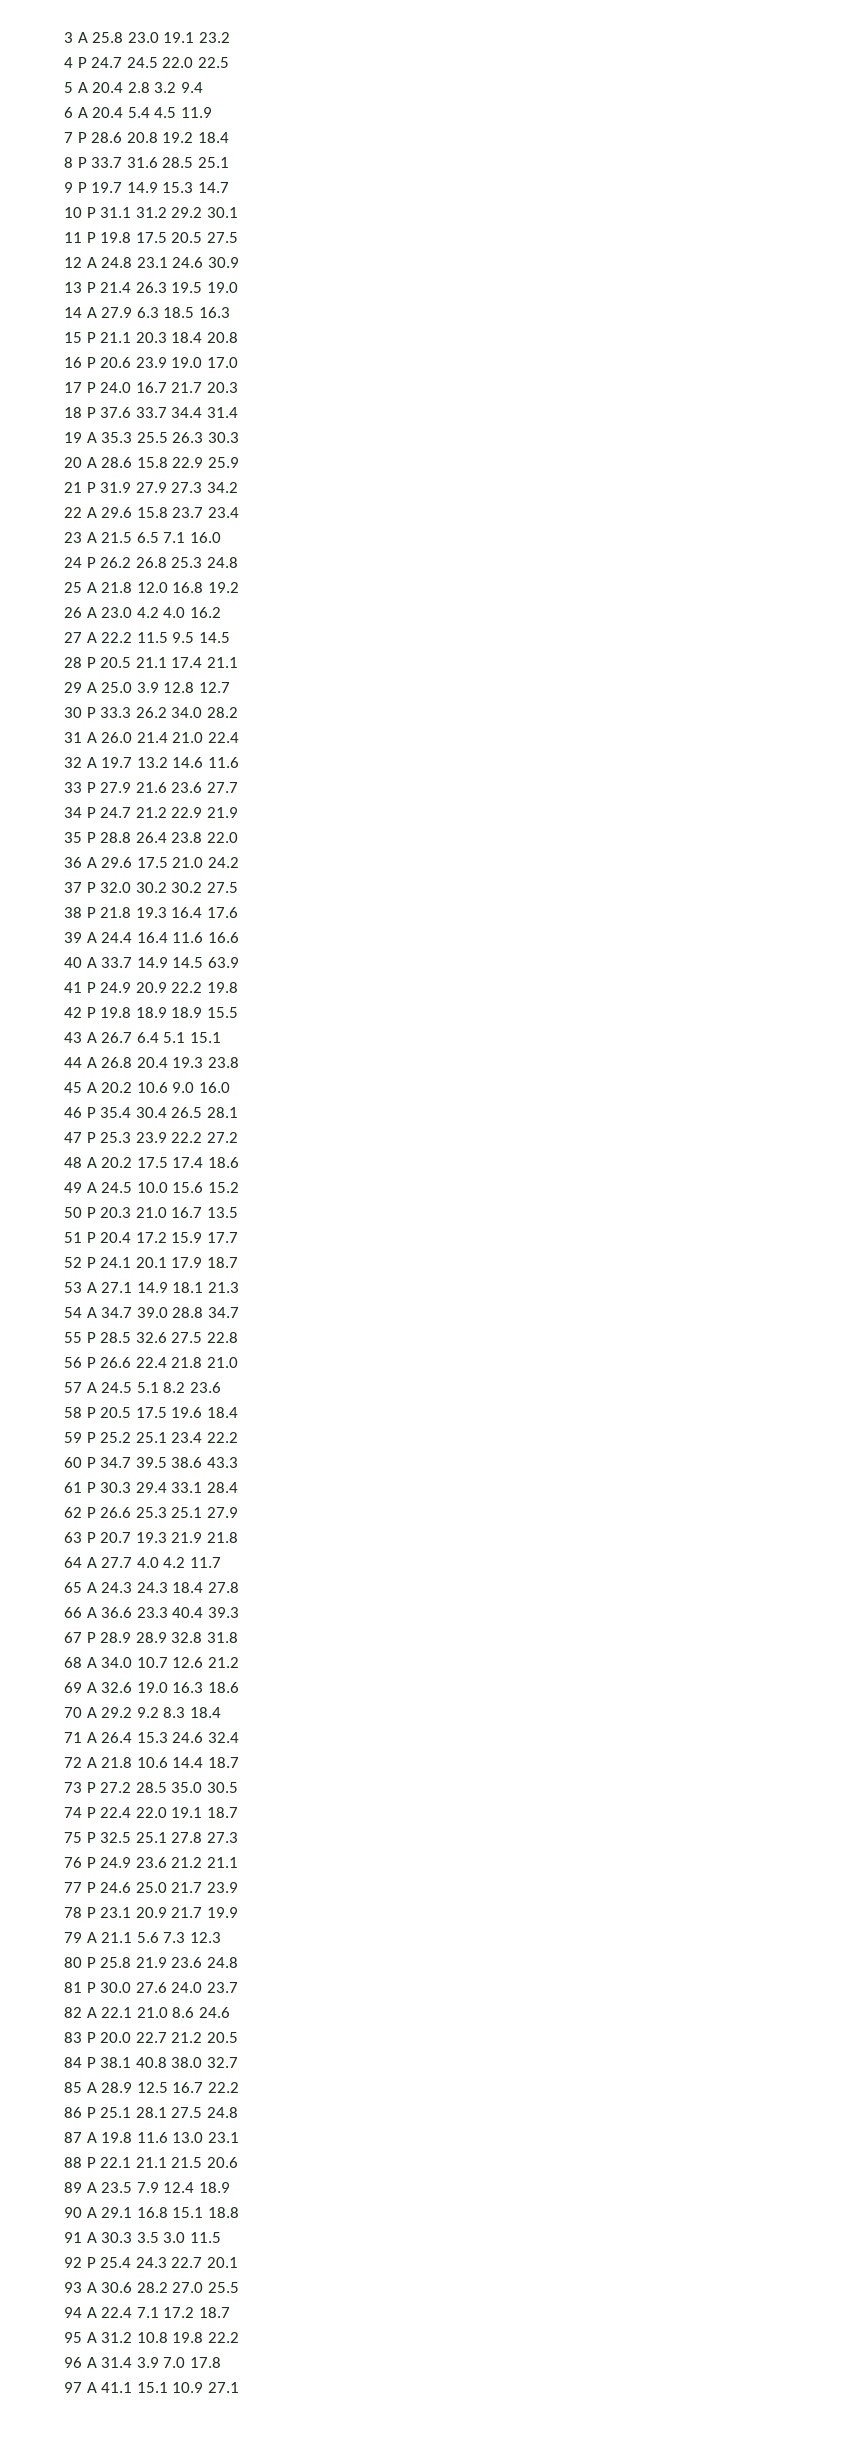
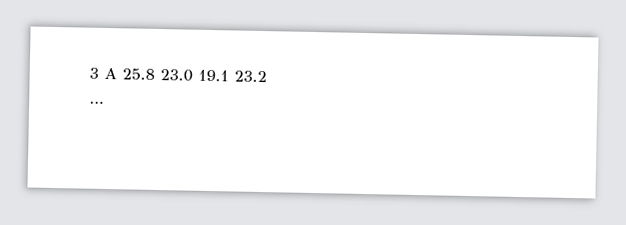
[64,57,229,68] [64,82,203,93] [64,107,212,118] [64,132,229,143] [64,157,229,168] [64,182,229,193] [64,207,238,218] [64,232,238,243] [64,257,239,268] [64,282,238,293] [64,307,230,318] [64,332,238,343] [64,357,238,368] [64,382,238,393] [64,407,238,418] [64,432,239,443] [64,457,239,468] [64,482,238,493] [64,507,239,518] [64,532,221,543] [64,557,238,568] [64,582,239,593] [64,607,221,618] [64,632,230,643] [64,657,238,668] [64,682,230,693] [64,707,238,718] [64,732,239,743] [64,757,239,768] [64,782,238,793] [64,807,238,818] [64,832,238,843] [64,857,239,868] [64,882,238,893] [64,907,238,918] [64,932,239,943] [64,957,239,968] [64,982,238,993] [64,1007,238,1018] [64,1032,221,1043] [64,1057,239,1068] [64,1082,230,1093] [64,1107,238,1118] [64,1132,238,1143] [64,1157,239,1168] [64,1182,239,1193] [64,1207,238,1218] [64,1232,238,1243] [64,1257,238,1268] [64,1282,239,1293] [64,1307,239,1318] [64,1332,238,1343] [64,1357,238,1368] [64,1382,221,1393] [64,1407,238,1418] [64,1432,238,1443] [64,1457,238,1468] [64,1482,238,1493] [64,1507,238,1518] [64,1532,238,1543] [64,1557,221,1568] [64,1582,239,1593] [64,1607,239,1618] [64,1632,238,1643] [64,1657,239,1668] [64,1682,239,1693] [64,1707,221,1718] [64,1732,239,1743] [64,1757,239,1768] [64,1782,238,1793] [64,1807,238,1818] [64,1832,238,1843] [64,1857,238,1868] [64,1882,238,1893] [64,1907,238,1918] [64,1932,221,1943] [64,1957,238,1968] [64,1982,238,1993] [64,2007,230,2018] [64,2032,238,2043] [64,2057,238,2068] [64,2082,239,2093] [64,2107,238,2118] [64,2132,239,2143] [64,2157,238,2168] [64,2182,230,2193] [64,2207,239,2218] [64,2232,221,2243] [64,2257,238,2268] [64,2282,239,2293] [64,2307,230,2318] [64,2332,239,2343] [64,2357,221,2368] [64,2382,239,2393] 4 P 24.7 24.5 22.0 22.5 // 5 A 20.4 2.8 3.2 9.4 // 6 A 20.4 5.4 4.5 11.9 // 7 P 28.6 20.8 19.2 18.4 // 8 P 33.7 31.6 28.5 25.1 // 9 P 19.7 14.9 15.3 14.7 // 10 P 31.1 31.2 29.2 30.1 // 11 P 19.8 17.5 20.5 27.5 // 12 A 24.8 23.1 24.6 30.9 // 13 P 21.4 26.3 19.5 19.0 // 14 A 27.9 6.3 18.5 16.3 // 15 P 21.1 20.3 18.4 20.8 // 16 P 20.6 23.9 19.0 17.0 // 17 P 24.0 16.7 21.7 20.3 // 18 P 37.6 33.7 34.4 31.4 // 19 A 35.3 25.5 26.3 30.3 // 20 A 28.6 15.8 22.9 25.9 // 21 P 31.9 27.9 27.3 34.2 // 22 A 29.6 15.8 23.7 23.4 // 23 A 21.5 6.5 7.1 16.0 // 24 P 26.2 26.8 25.3 24.8 // 25 A 21.8 12.0 16.8 19.2 // 26 A 23.0 4.2 4.0 16.2 // 27 A 22.2 11.5 9.5 14.5 // 28 P 20.5 21.1 17.4 21.1 // 29 A 25.0 3.9 12.8 12.7 // 30 P 33.3 26.2 34.0 28.2 // 31 A 26.0 21.4 21.0 22.4 // 32 A 19.7 13.2 14.6 11.6 // 33 P 27.9 21.6 23.6 27.7 // 34 P 24.7 21.2 22.9 21.9 // 35 P 28.8 26.4 23.8 22.0 // 36 A 29.6 17.5 21.0 24.2 // 37 P 32.0 30.2 30.2 27.5 // 38 P 21.8 19.3 16.4 17.6 // 39 A 24.4 16.4 11.6 16.6 // 40 A 33.7 14.9 14.5 63.9 // 41 P 24.9 20.9 22.2 19.8 // 42 P 19.8 18.9 18.9 15.5 // 43 A 26.7 6.4 5.1 15.1 // 44 A 26.8 20.4 19.3 23.8 // 45 A 20.2 10.6 9.0 16.0 // 46 P 35.4 30.4 26.5 28.1 // 47 P 25.3 23.9 22.2 27.2 // 48 A 20.2 17.5 17.4 18.6 // 49 A 24.5 10.0 15.6 15.2 // 50 P 20.3 21.0 16.7 13.5 // 51 P 20.4 17.2 15.9 17.7 // 52 P 24.1 20.1 17.9 18.7 // 53 A 27.1 14.9 18.1 21.3 // 54 A 34.7 39.0 28.8 34.7 // 55 P 28.5 32.6 27.5 22.8 // 56 P 26.6 22.4 21.8 21.0 // 57 A 24.5 5.1 8.2 23.6 // 58 P 20.5 17.5 19.6 18.4 // 59 P 25.2 25.1 23.4 22.2 // 60 P 34.7 39.5 38.6 43.3 // 61 P 30.3 29.4 33.1 28.4 // 62 P 26.6 25.3 25.1 27.9 // 63 P 20.7 19.3 21.9 21.8 // 64 A 27.7 4.0 4.2 11.7 // 65 A 24.3 24.3 18.4 27.8 // 66 A 36.6 23.3 40.4 39.3 // 67 P 28.9 28.9 32.8 31.8 // 68 A 34.0 10.7 12.6 21.2 // 69 A 32.6 19.0 16.3 18.6 // 70 A 29.2 9.2 8.3 18.4 // 71 A 26.4 15.3 24.6 32.4 // 72 A 21.8 10.6 14.4 18.7 // 73 P 27.2 28.5 35.0 30.5 // 74 P 22.4 22.0 19.1 18.7 // 75 P 32.5 25.1 27.8 27.3 // 76 P 24.9 23.6 21.2 21.1 // 77 P 24.6 25.0 21.7 23.9 // 78 P 23.1 20.9 21.7 19.9 // 79 A 21.1 5.6 7.3 12.3 // 80 P 25.8 21.9 23.6 24.8 // 81 P 30.0 27.6 24.0 23.7 // 82 A 22.1 21.0 8.6 24.6 // 83 P 20.0 22.7 21.2 20.5 // 84 P 38.1 40.8 38.0 32.7 // 85 A 28.9 12.5 16.7 22.2 // 86 P 25.1 28.1 27.5 24.8 // 87 A 19.8 11.6 13.0 23.1 // 88 P 22.1 21.1 21.5 20.6 // 89 A 23.5 7.9 12.4 18.9 // 90 A 29.1 16.8 15.1 18.8 // 91 A 30.3 3.5 3.0 11.5 // 92 P 25.4 24.3 22.7 20.1 // 93 A 30.6 28.2 27.0 25.5 // 94 A 22.4 7.1 17.2 18.7 // 95 A 31.2 10.8 19.8 22.2 // 96 A 31.4 3.9 7.0 17.8 // 97 A 41.1 15.1 10.9 27.1 -> [89,100,104,104] …

